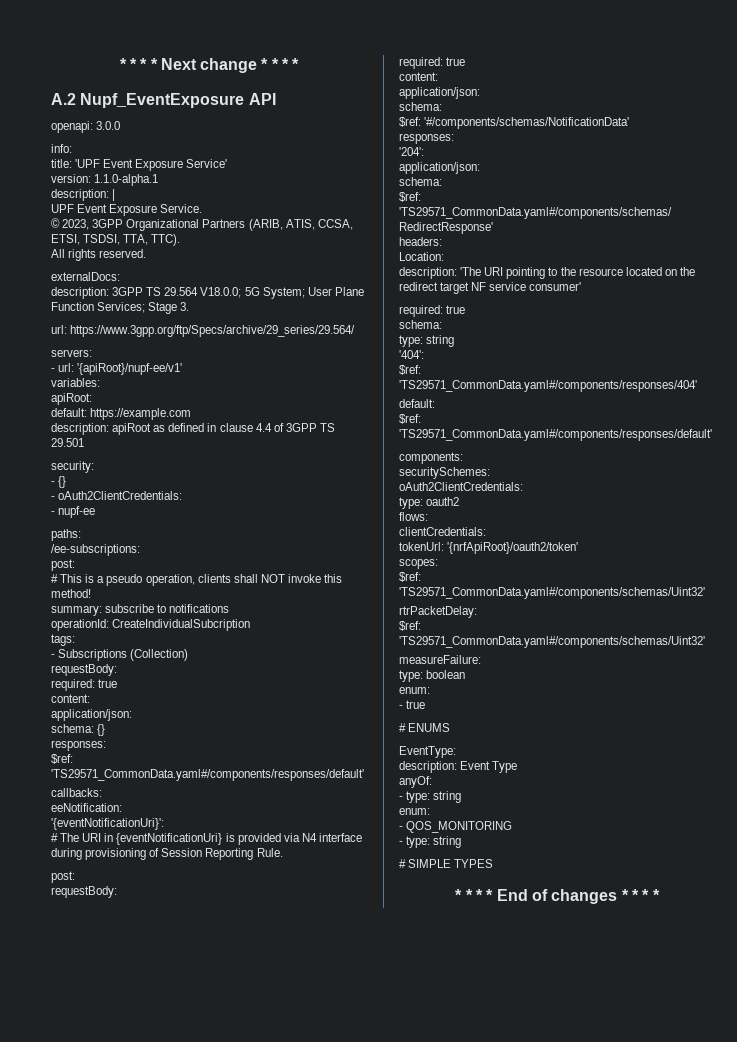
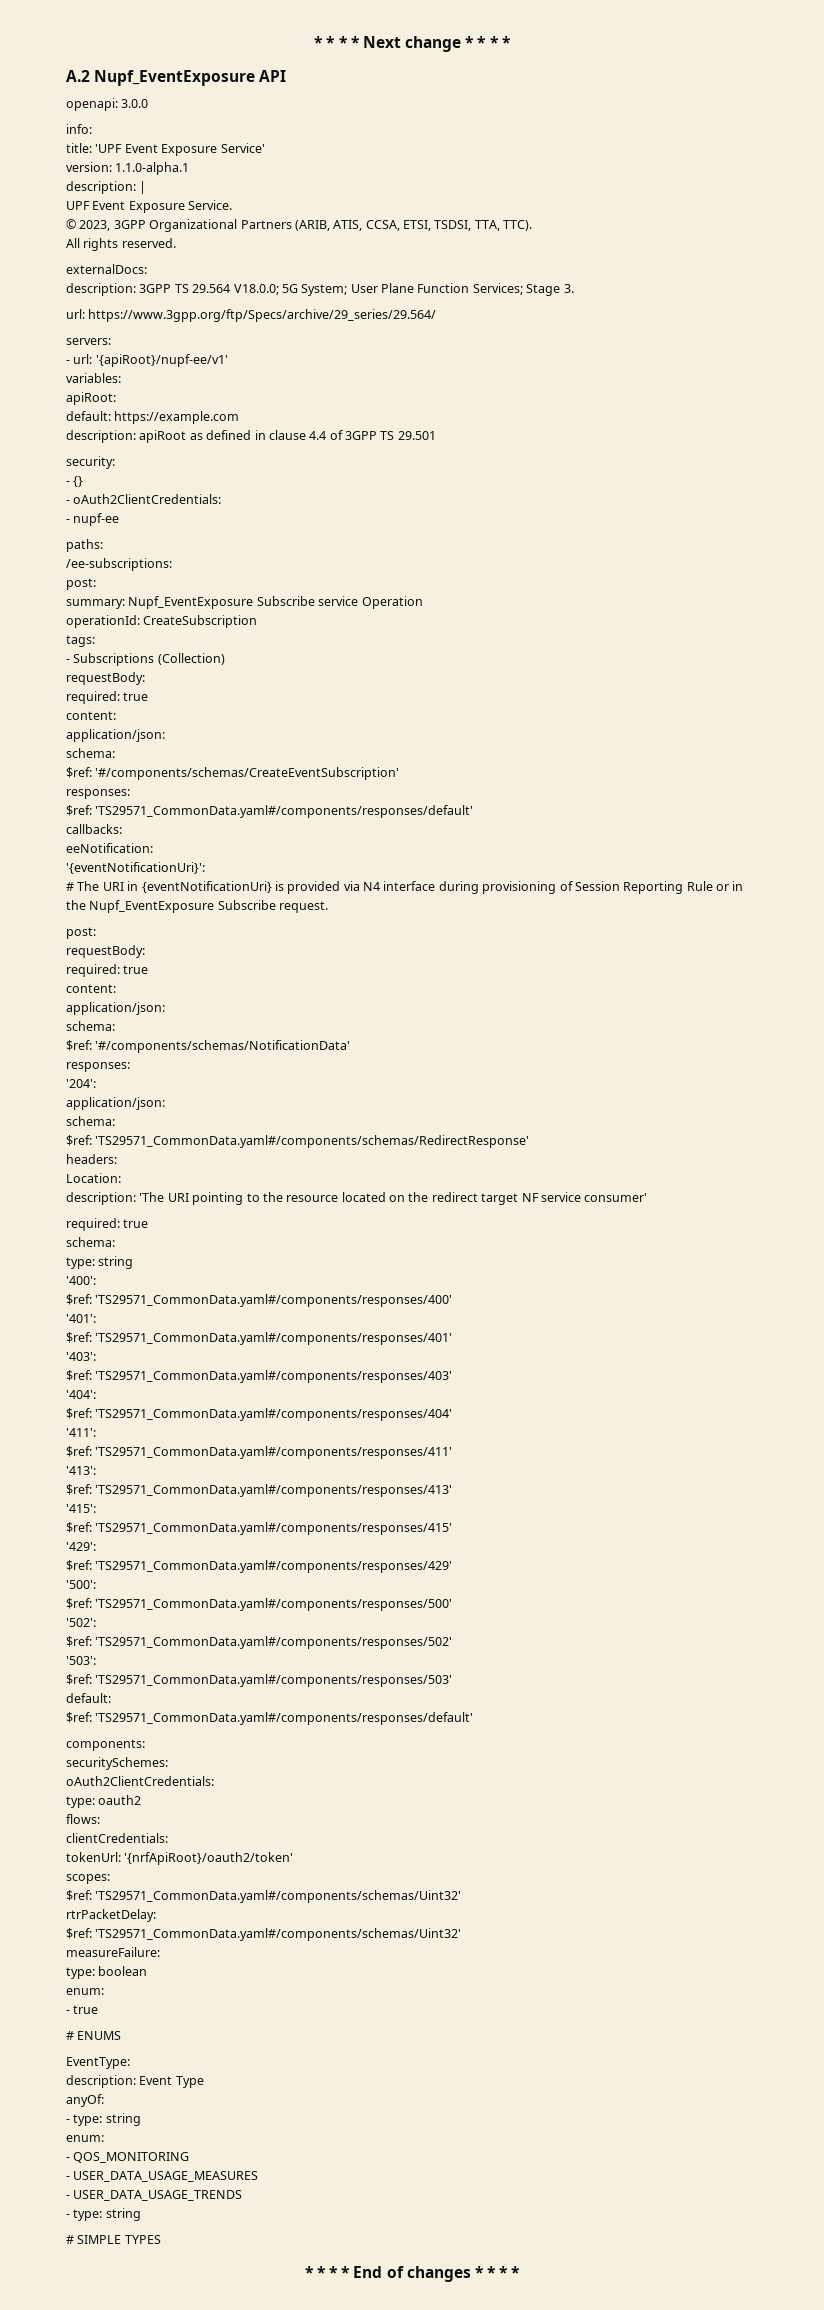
[51,574,343,586] [51,589,91,598] [51,604,230,616] # This is a pseudo operation, clients shall NOT invoke this method! // summary: subscribe to notifications -> [66,596,423,609] summary: Nupf_EventExposure Subscribe service Operation
[112,619,251,631] CreateIndividualSubcription -> [143,615,258,628] CreateSubscription
[97,724,106,736] {} -> [66,767,400,780] // $ref: '#/components/schemas/CreateEventSubscription'
[256,848,283,857] Rule. -> [686,881,744,891] [66,900,329,913] Rule or in the Nupf_EventExposure Subscribe request.
[399,350,424,359] [399,365,421,375] [399,380,697,392] '404': // $ref: 'TS29571_CommonData.yaml#/components/responses/404' -> [66,1276,96,1285] [66,1294,453,1307] [66,1314,96,1323] [66,1332,453,1345] [66,1352,96,1361] [66,1370,453,1383] [66,1390,96,1399] [66,1408,453,1421] [66,1428,96,1437] [66,1446,453,1459] [66,1466,96,1475] [66,1484,453,1497] [66,1504,96,1513] [66,1522,453,1535] [66,1542,96,1551] [66,1560,453,1573] [66,1580,96,1589] [66,1598,453,1611] [66,1618,96,1627] [66,1636,453,1649] [66,1656,96,1665] [66,1674,453,1687] '400': // $ref: 'TS29571_CommonData.yaml#/components/responses/400' // '401': // $ref: 'TS29571_CommonData.yaml#/components/responses/401' // '403': // $ref: 'TS29571_CommonData.yaml#/components/responses/403' // '404': // $ref: 'TS29571_CommonData.yaml#/components/responses/404' // '411': // $ref: 'TS29571_CommonData.yaml#/components/responses/411' // '413': // $ref: 'TS29571_CommonData.yaml#/components/responses/413' // '415': // $ref: 'TS29571_CommonData.yaml#/components/responses/415' // '429': // $ref: 'TS29571_CommonData.yaml#/components/responses/429' // '500': // $ref: 'TS29571_CommonData.yaml#/components/responses/500' // '502': // $ref: 'TS29571_CommonData.yaml#/components/responses/502' // '503': // $ref: 'TS29571_CommonData.yaml#/components/responses/503'
(513, 827) none -> [66,2171,259,2182] [66,2190,243,2201] // - USER_DATA_USAGE_MEASURES // - USER_DATA_USAGE_TRENDS

